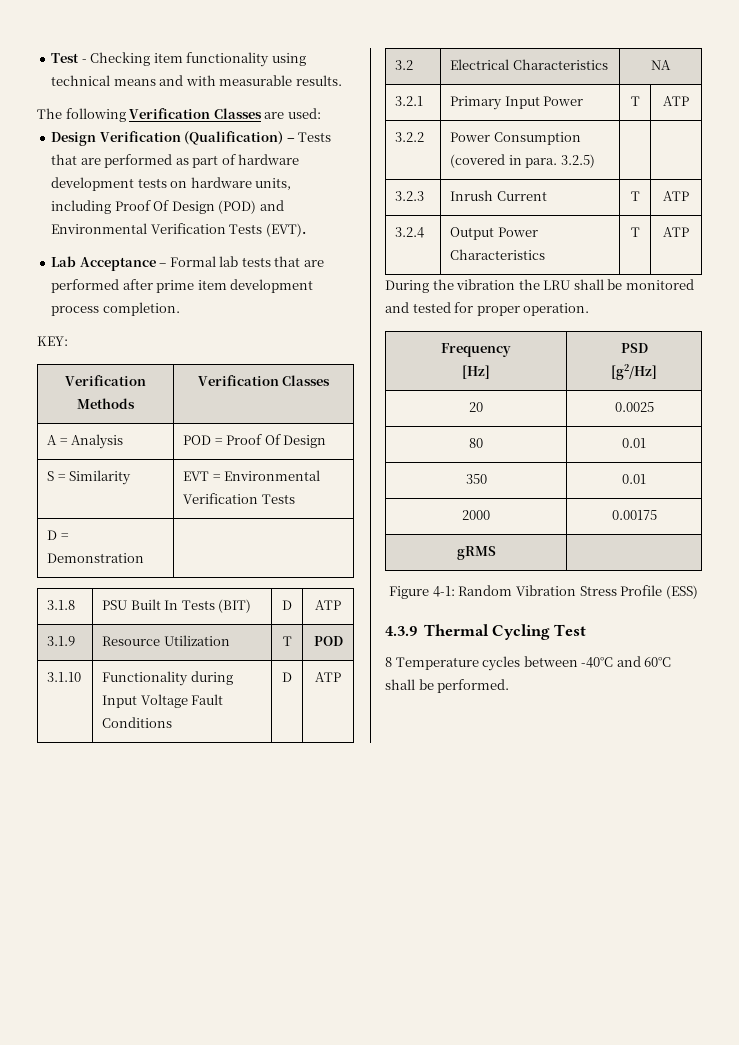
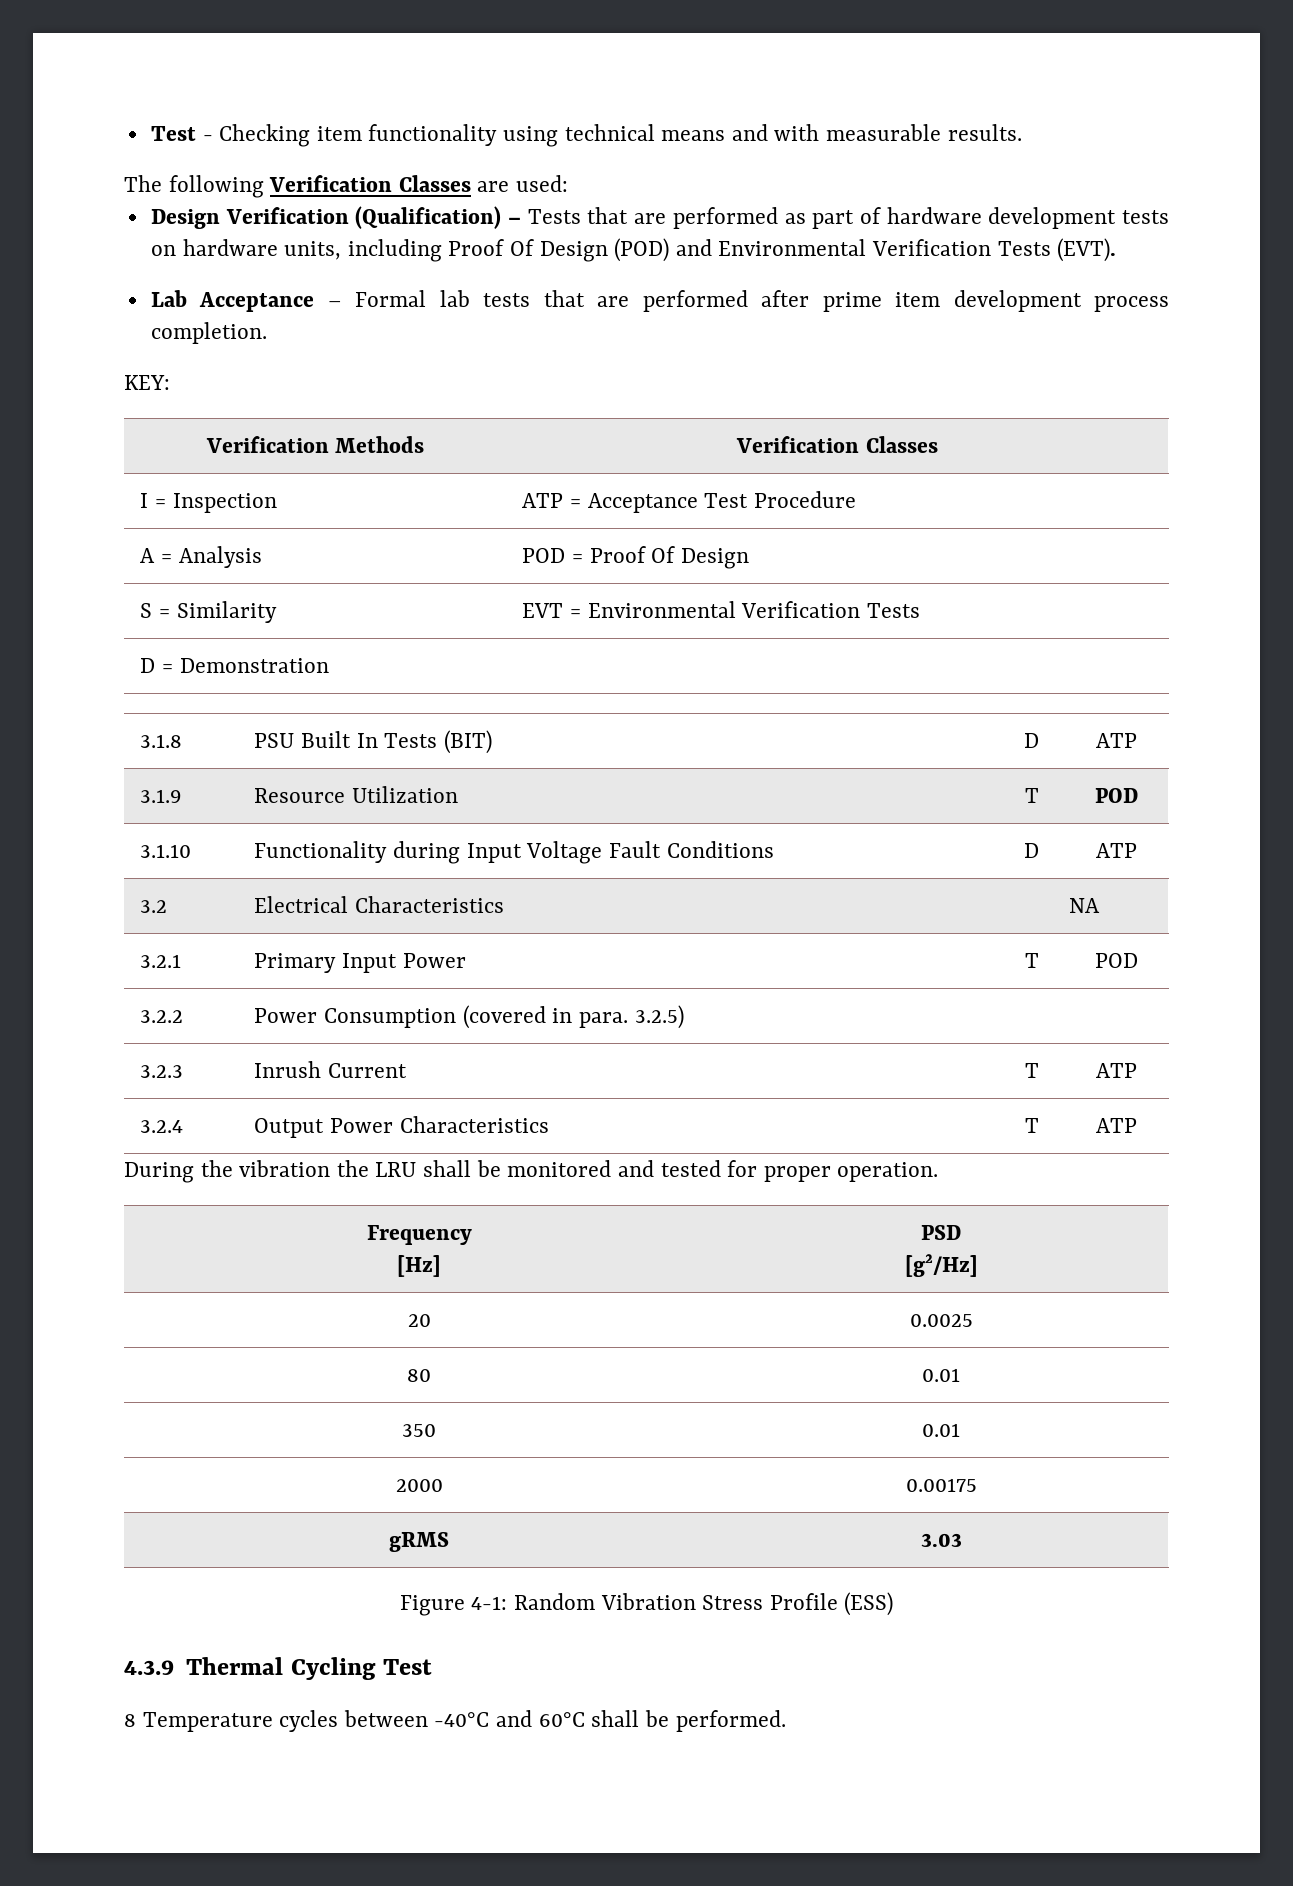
(331, 380) none -> [140,493,277,513] [522,491,856,513] // I = Inspection | ATP = Acceptance Test Procedure
[663,96,689,106] ATP -> [1095,953,1138,968] POD
(496, 553) none -> [920,1533,962,1547] 3.03

